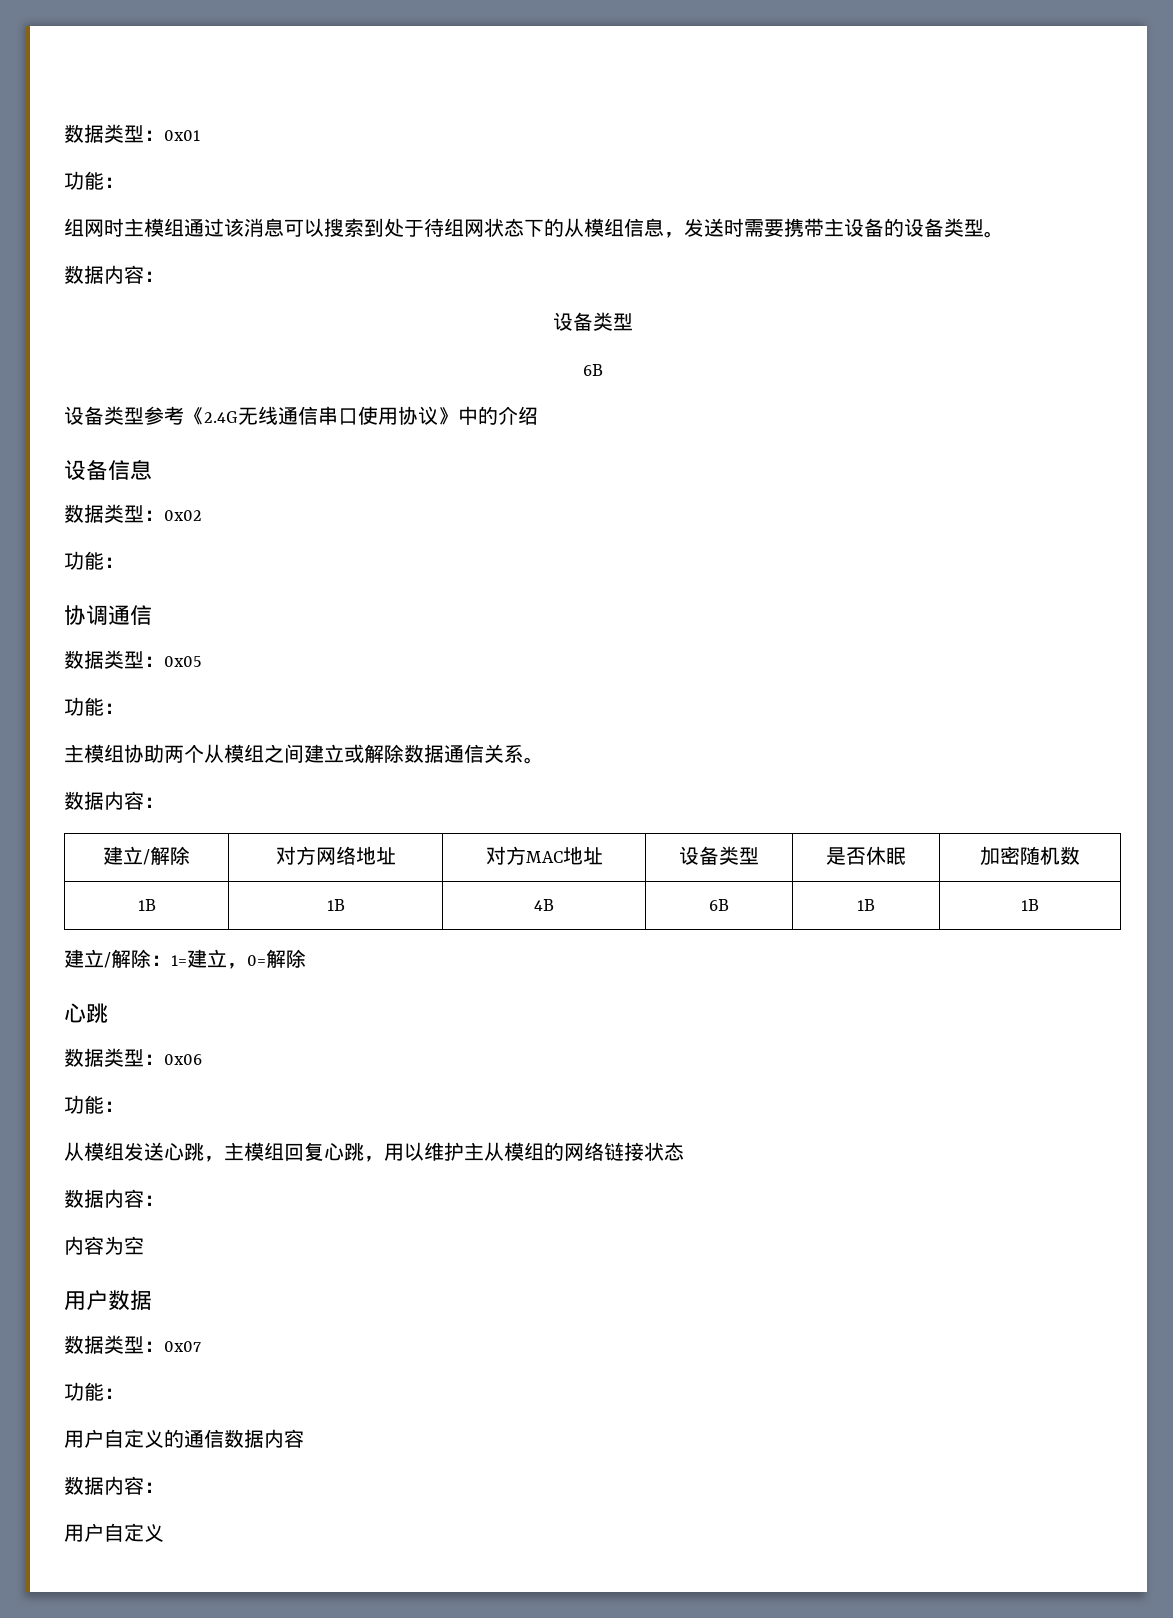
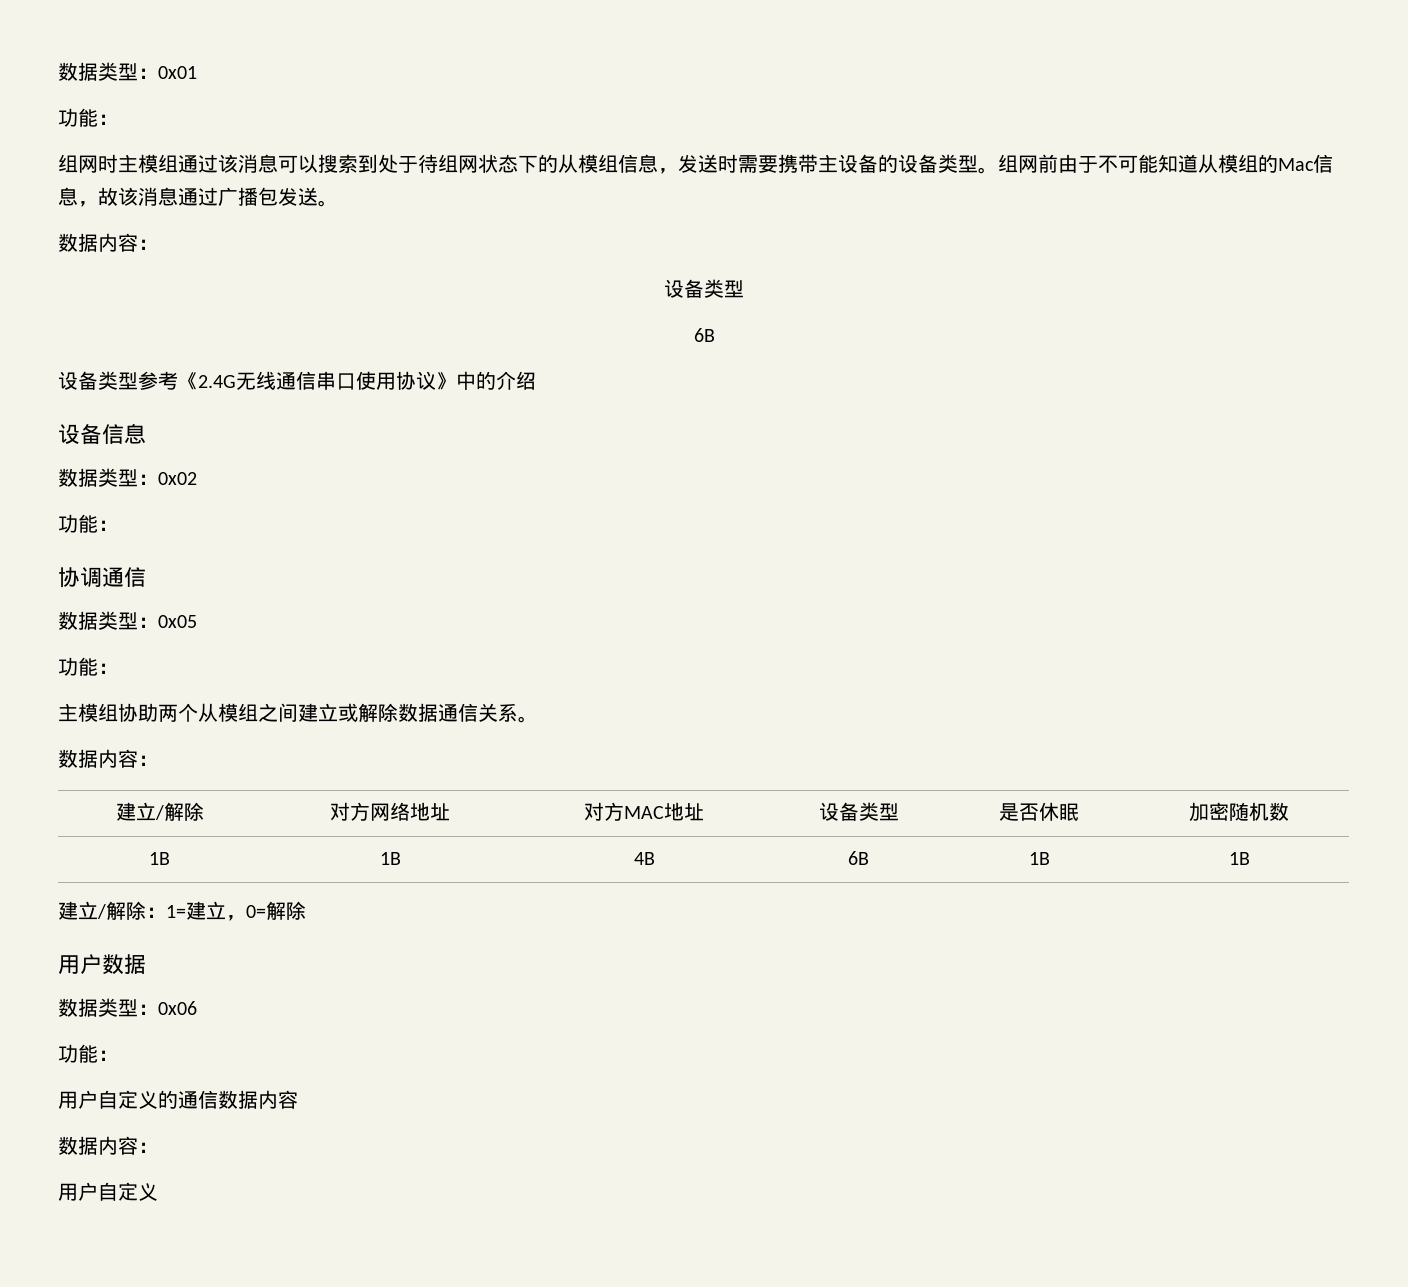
(1004, 234) none -> [998,154,1333,173] [58,187,338,207] 组网前由于不可能知道从模组的Mac信息，故该消息通过广播包发送。
[64,1003,108,1023] [64,1048,202,1067] [64,1095,124,1114] [64,1142,684,1162] [64,1189,164,1208] [64,1236,144,1255] // 心跳 // 数据类型：0x06 // 功能： // 从模组发送心跳，主模组回复心跳，用以维护主从模组的网络链接状态 // 数据内容： // 内容为空 -> (306, 910) none
[164,1341,201,1352] 0x07 -> [158,1001,197,1015] 0x06

